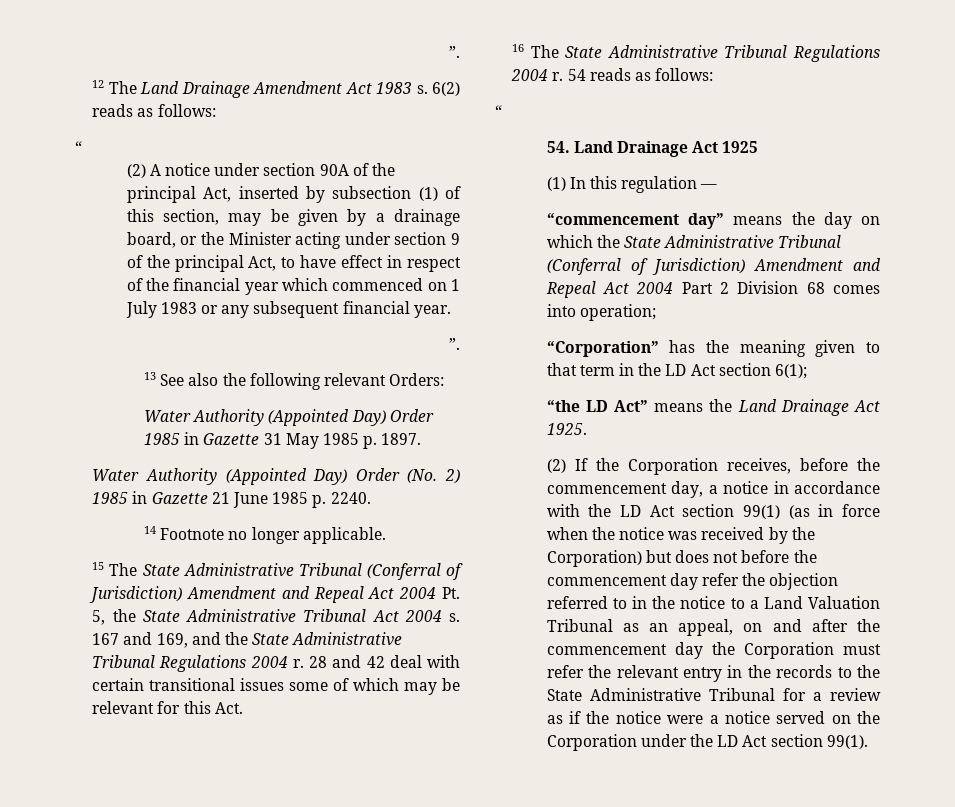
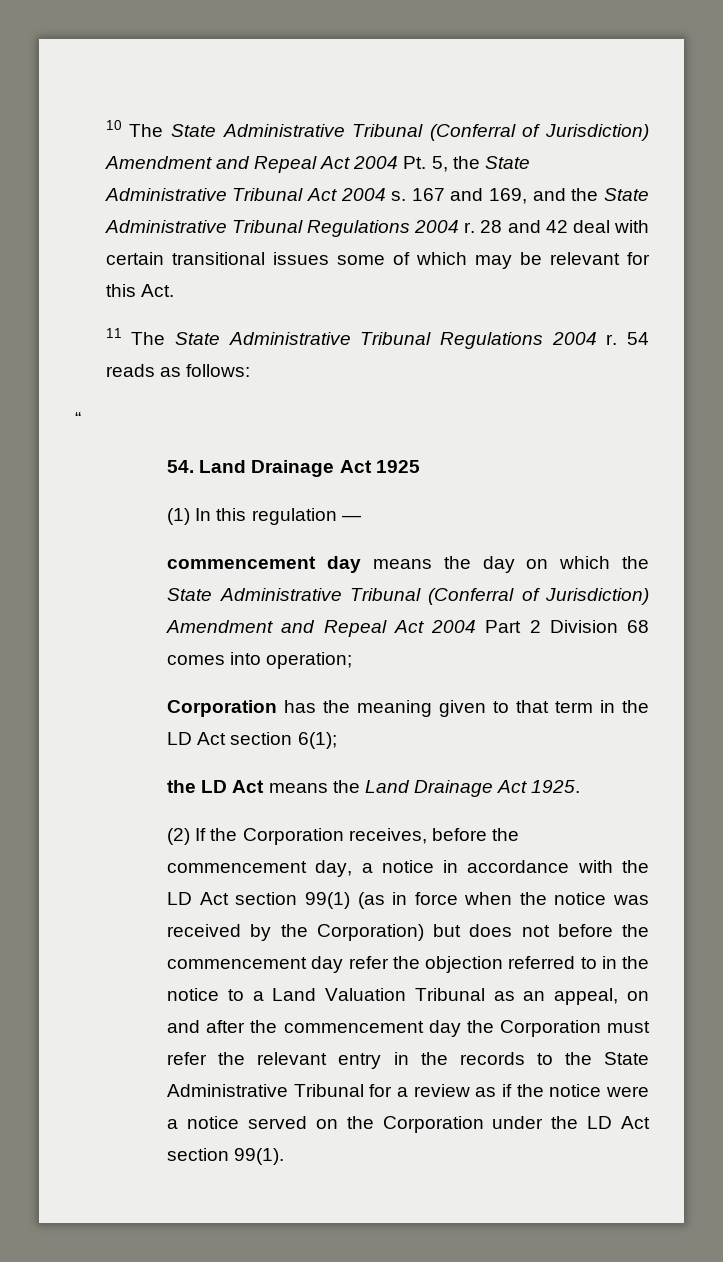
[449,46,460,58] [92,80,460,98] [92,104,216,117] [75,141,82,153] [126,163,396,178] [126,186,461,203] [126,209,461,226] [126,232,461,249] [126,255,461,272] [126,278,461,295] [125,301,451,318] [449,338,460,350] [143,372,445,390] [143,409,434,426] [143,432,422,449] [92,468,461,485] [92,491,371,508] [143,526,386,544] [92,562,105,570] ”. // 12 The Land Drainage Amendment Act 1983 s. 6(2) reads as follows: // “ // (2) A notice under section 90A of the principal Act, inserted by subsection (1) of this section, may be given by a drainage board, or the Minister acting under section 9 of the principal Act, to have effect in respect of the financial year which commenced on 1 July 1983 or any subsequent financial year. // ”. // 13 See also the following relevant Orders: // Water Authority (Appointed Day) Order 1985 in Gazette 31 May 1985 p. 1897. // Water Authority (Appointed Day) Order (No. 2) 1985 in Gazette 21 June 1985 p. 2240. // 14 Footnote no longer applicable. // 15 -> [105,120,122,130] 10
[512,44,525,52] 16 -> [105,328,122,338] 11
[546,213,724,229] “commencement day” -> [167,556,362,573] commencement day
[546,341,659,357] “Corporation” -> [167,700,278,717] Corporation
[546,400,649,412] “the LD Act” -> [167,780,265,793] the LD Act

